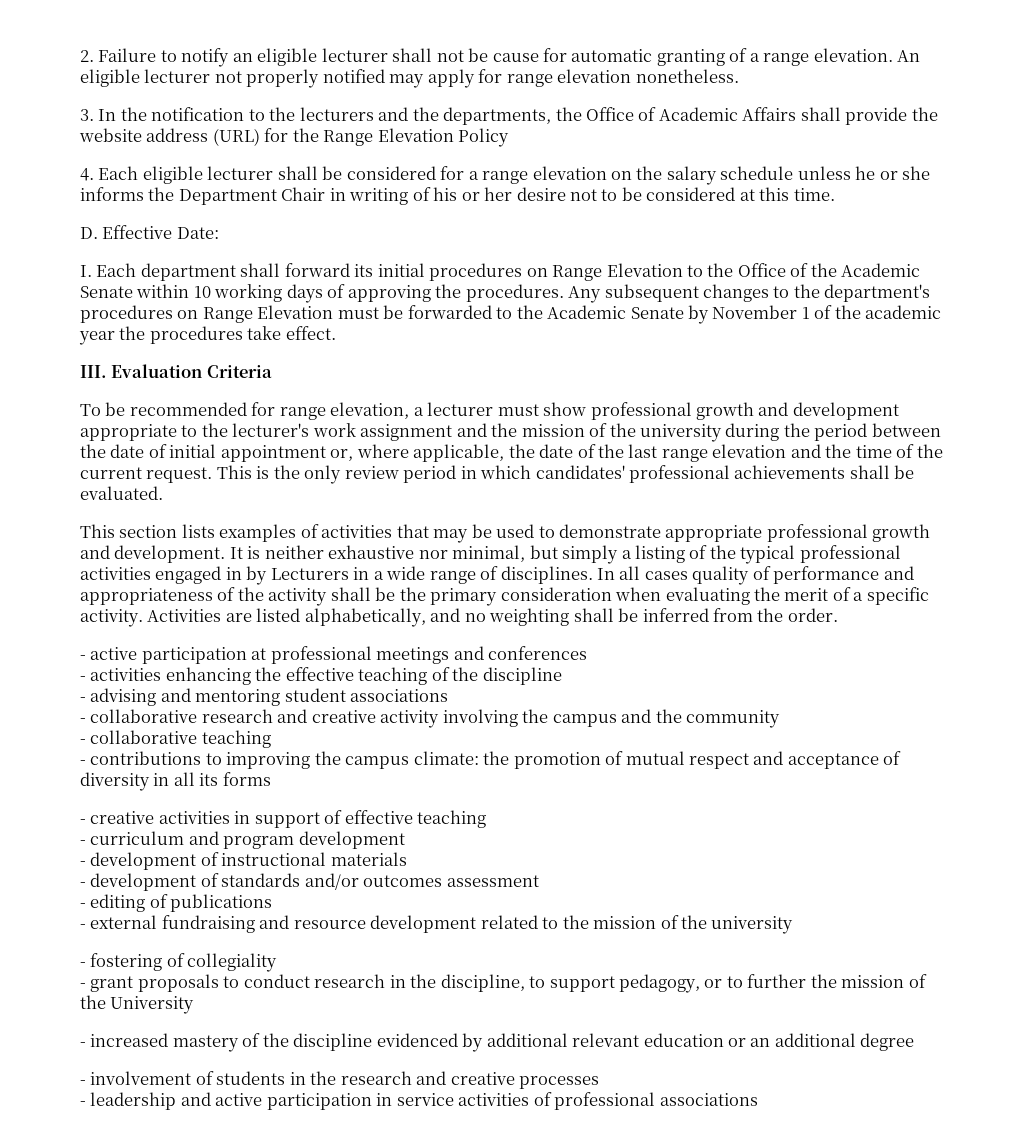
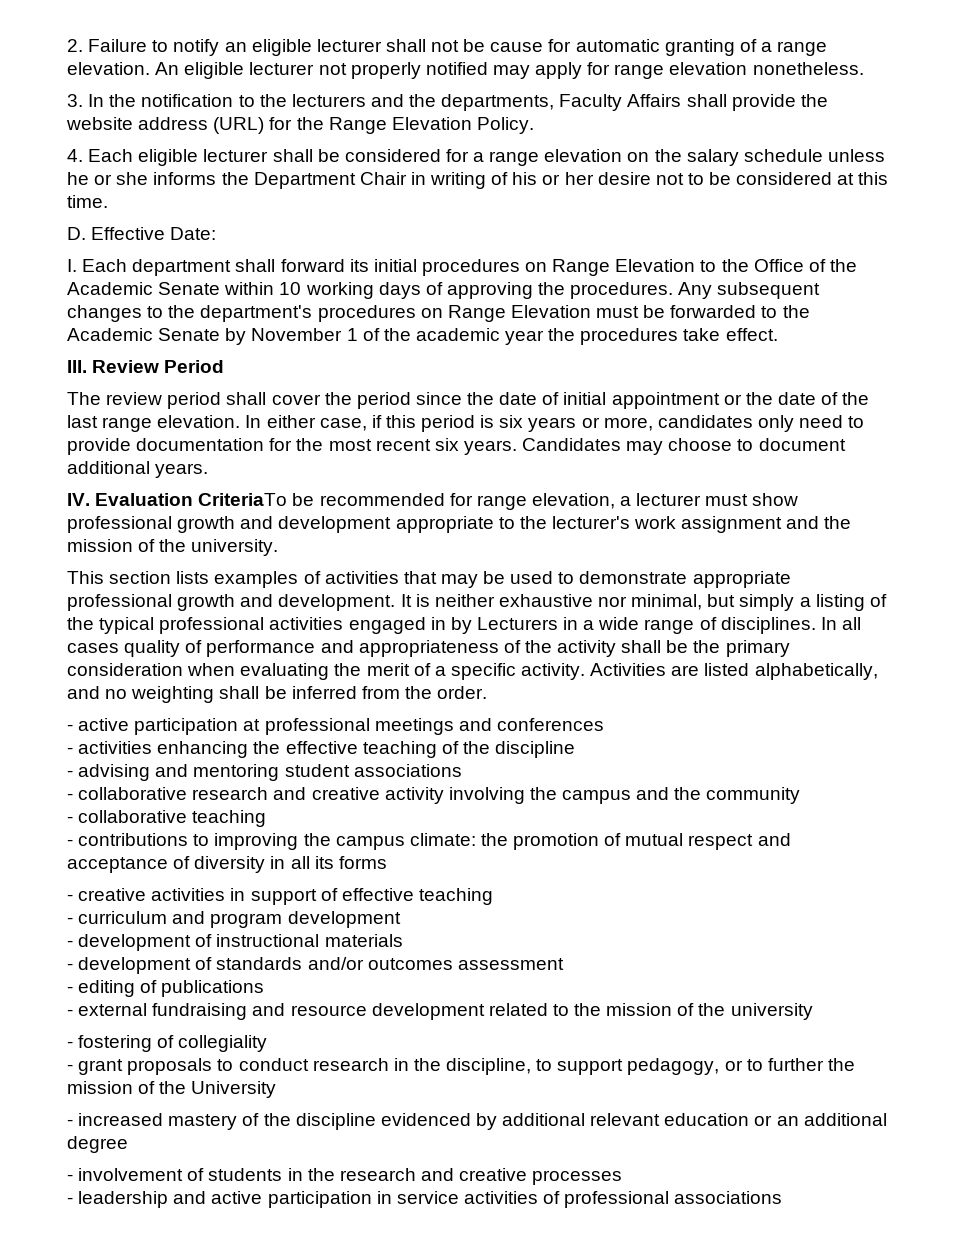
[555,107,738,121] the Office of Academic -> [559,94,623,111] Faculty
[458,128,510,147] Policy -> [476,117,534,134] Policy.
[111,364,272,378] [80,404,101,416] Evaluation Criteria // To -> [92,360,225,373] [67,392,870,409] [67,415,865,432] [67,438,846,455] [67,461,209,478] [67,493,288,506] Review Period // The review period shall cover the period since the date of initial appointment or the date of the last range elevation. In either case, if this period is six years or more, candidates only need to provide documentation for the most recent six years. Candidates may choose to document additional years. // IV. Evaluation CriteriaTo
[640,423,941,442] [80,444,943,462] [80,465,915,484] [80,486,163,500] university during the period between the date of initial appointment or, where applicable, the date of the last range elevation and the time of the current request. This is the only review period in which candidates' professional achievements shall be evaluated. -> [191,539,279,556] university.

